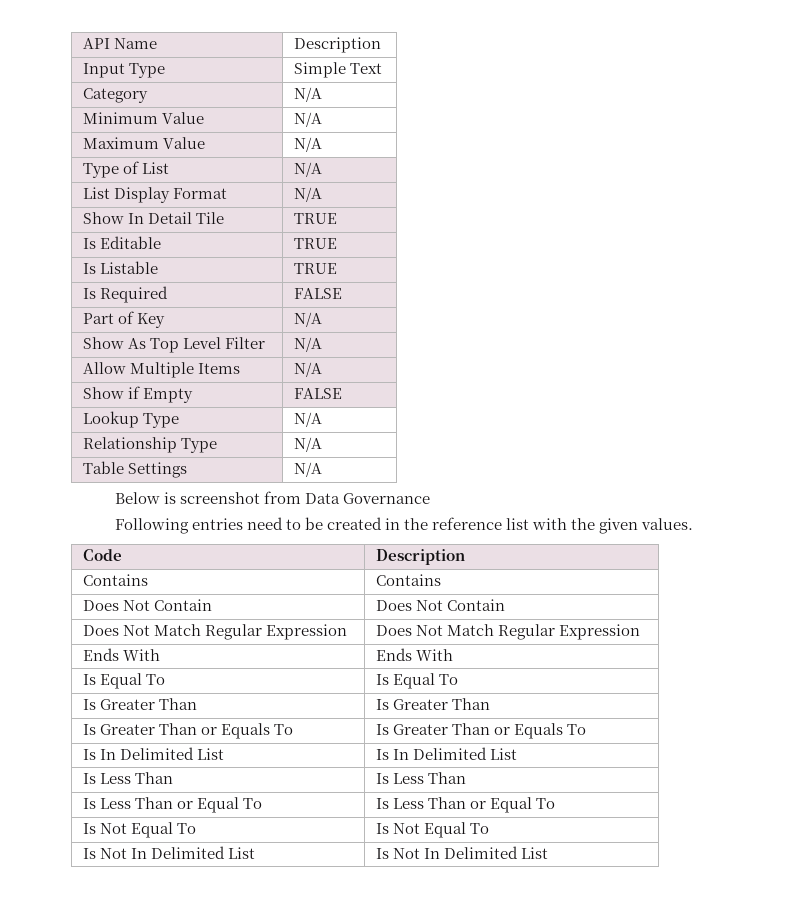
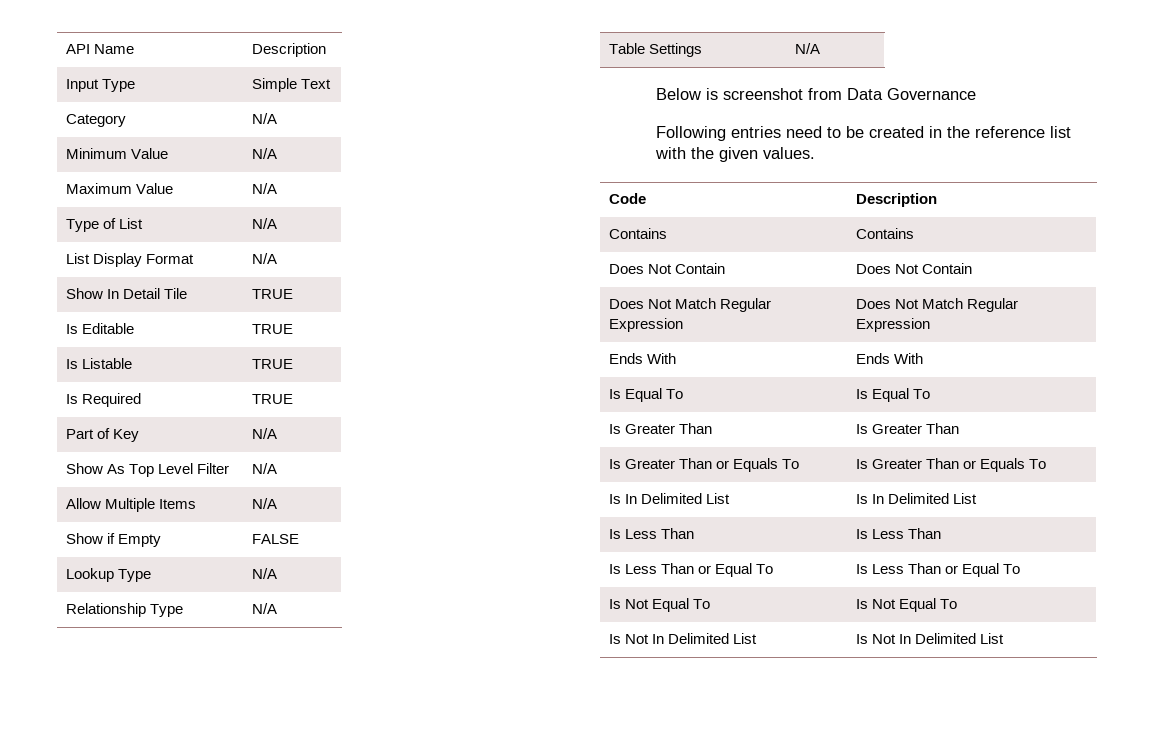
[293,288,342,299] FALSE -> [251,394,293,404] TRUE

